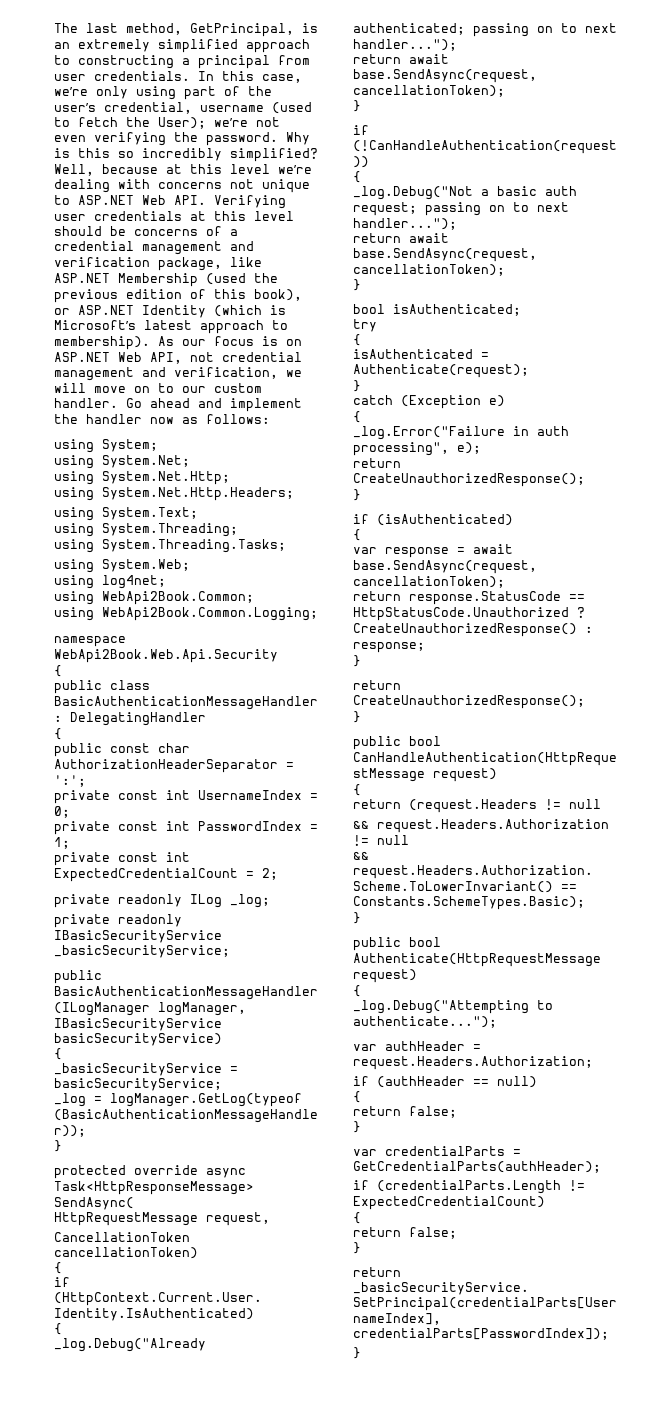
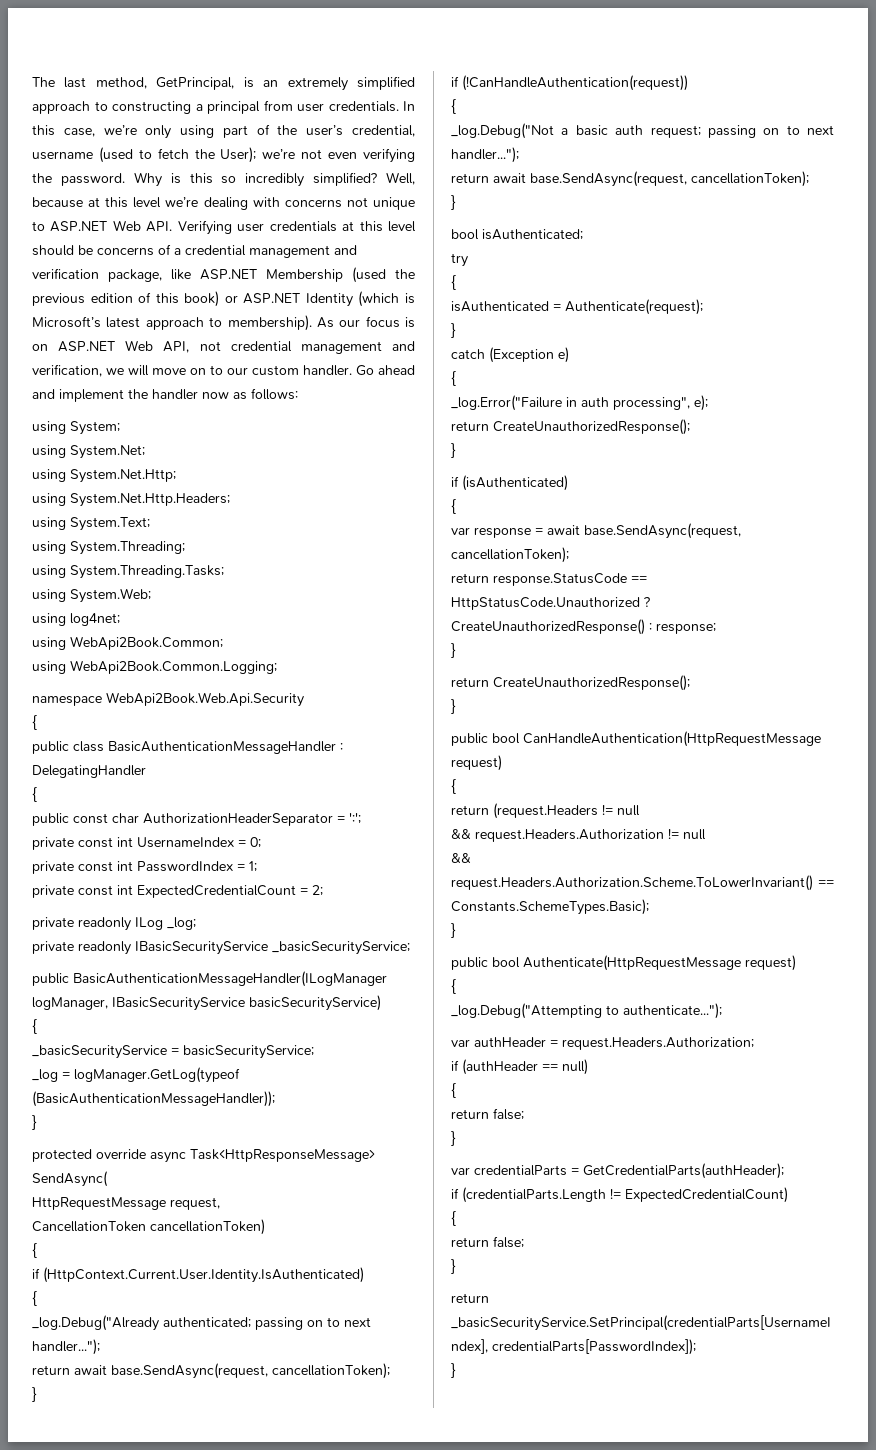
[254,289,302,301] book), -> [184,291,220,307] book)

